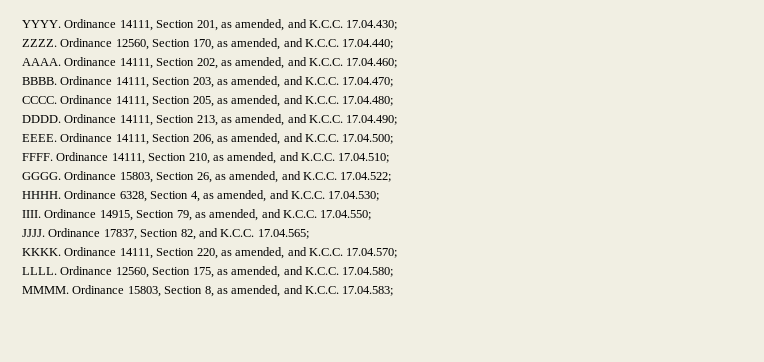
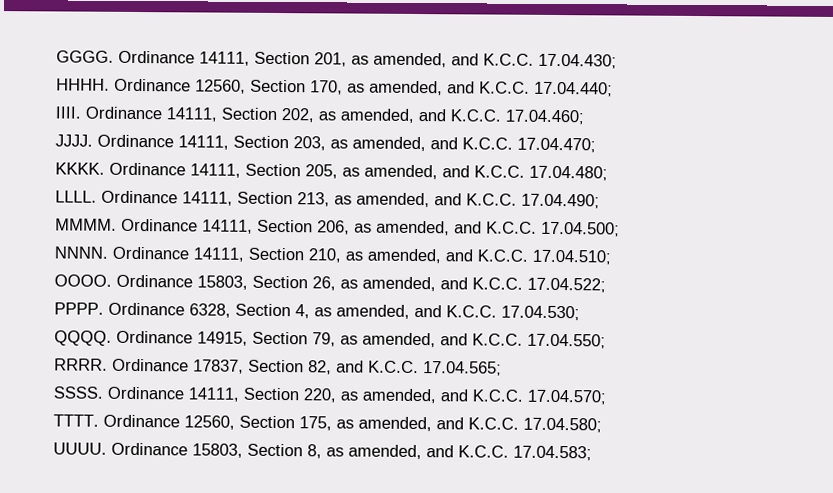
[22,20,61,28] YYYY. -> [56,50,114,63] GGGG.
[22,39,57,47] ZZZZ. -> [56,78,110,91] HHHH.
[22,58,61,66] AAAA. -> [55,106,81,119] IIII.
[22,77,57,85] BBBB. -> [55,134,93,147] JJJJ.
[22,96,57,104] CCCC. -> [55,162,105,175] KKKK.
[22,115,61,123] DDDD. -> [55,190,97,203] LLLL.
[22,134,57,142] EEEE. -> [55,218,117,231] MMMM.
[22,153,53,161] FFFF. -> [54,246,108,259] NNNN.
[22,172,61,180] GGGG. -> [54,274,112,287] OOOO.
[22,191,61,199] HHHH. -> [54,302,104,315] PPPP.
[22,210,41,218] IIII. -> [54,330,112,346] QQQQ.
[22,229,45,237] JJJJ. -> [54,358,108,371] RRRR.
[22,248,61,256] KKKK. -> [53,386,103,399] SSSS.
[22,267,57,275] LLLL. -> [53,414,99,427] TTTT.
[22,286,69,294] MMMM. -> [53,442,107,455] UUUU.

